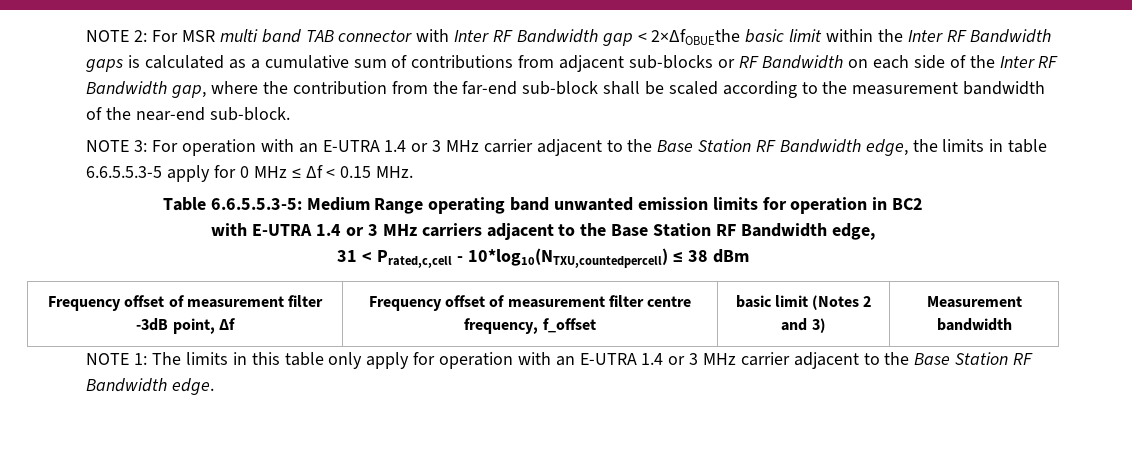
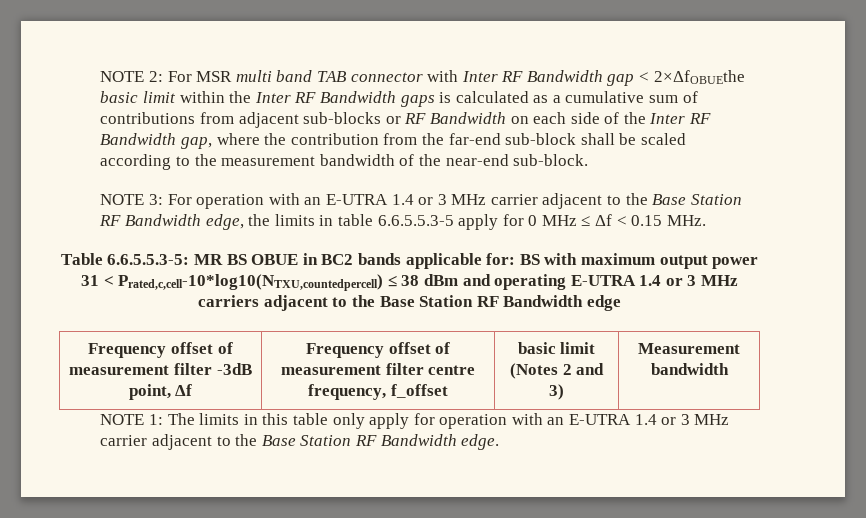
[306,197,924,214] [211,223,248,236] Medium Range operating band unwanted emission limits for operation in BC2 // with -> [194,253,759,269] [80,274,567,291] MR BS OBUE in BC2 bands applicable for: BS with maximum output power 31 < Prated,c,cell-10*log10(NTXU,countedpercell) ≤ 38 dBm and operating
[831,223,875,240] [337,248,749,268] edge, // 31 < Prated,c,cell - 10*log10(NTXU,countedpercell) ≤ 38 dBm -> [586,295,621,311] edge

